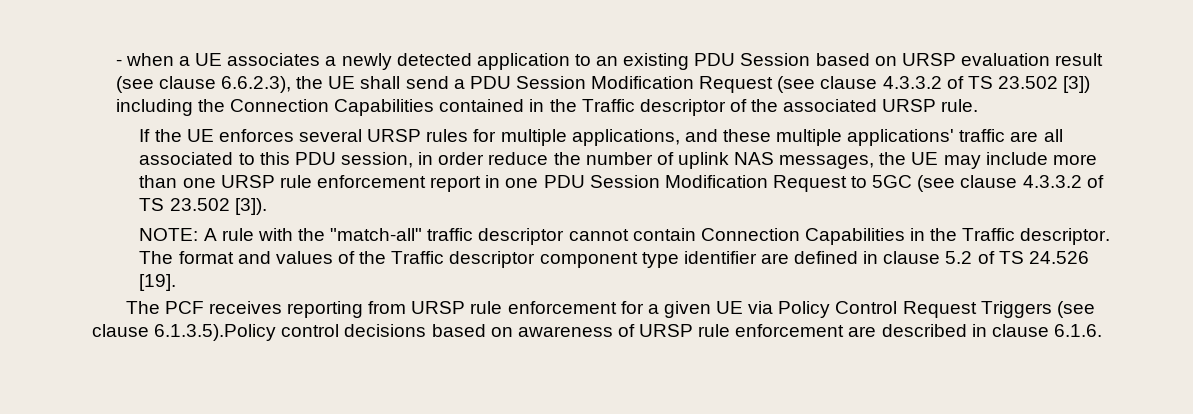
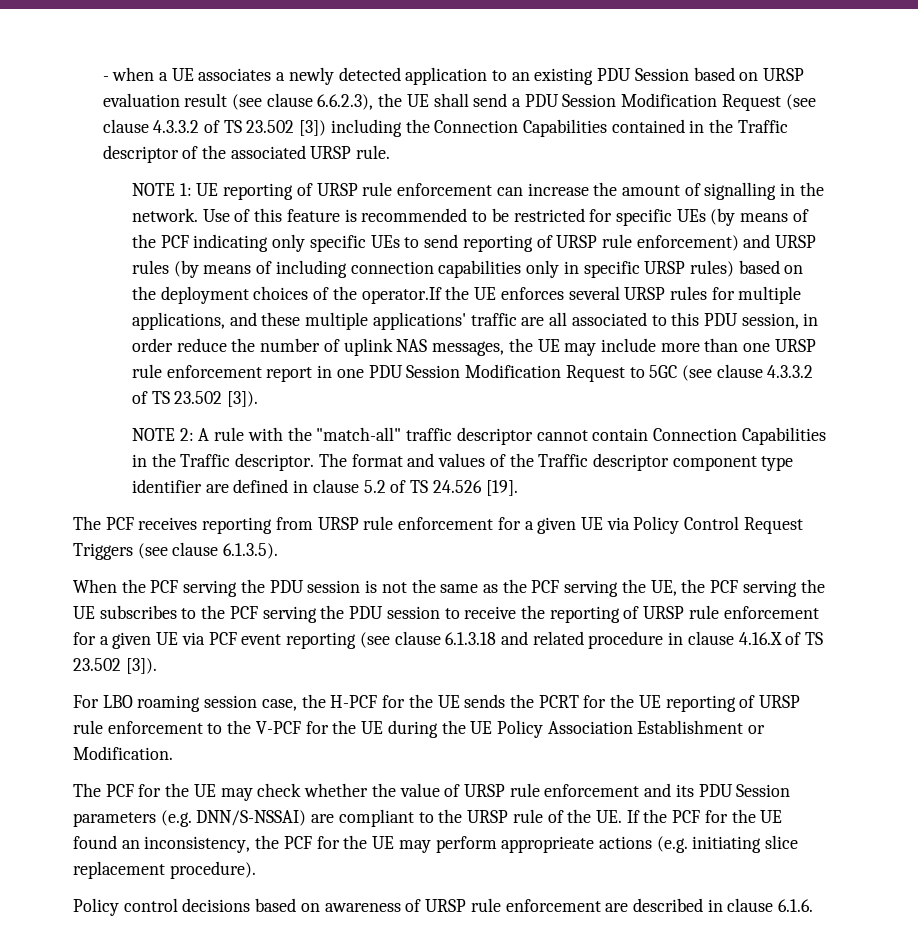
[139,129,151,142] If -> [132,182,824,200] [132,208,809,226] [132,234,817,252] [132,260,804,278] [132,286,442,304] NOTE 1: UE reporting of URSP rule enforcement can increase the amount of signalling in the network. Use of this feature is recommended to be restricted for specific UEs (by means of the PCF indicating only specific UEs to send reporting of URSP rule enforcement) and URSP rules (by means of including connection capabilities only in specific URSP rules) based on the deployment choices of the operator.If
[139,228,199,241] NOTE: -> [132,428,194,441] NOTE 2:
[154,324,277,341] 6.1.3.5).Policy -> [223,543,279,559] [73,579,825,597] [73,605,819,623] [73,631,824,649] [73,658,157,674] [73,694,801,712] [73,720,766,738] [73,746,173,760] [73,783,791,801] [73,809,783,827] [73,835,799,853] [73,861,256,879] [73,898,119,916] 6.1.3.5). // When the PCF serving the PDU session is not the same as the PCF serving the UE, the PCF serving the UE subscribes to the PCF serving the PDU session to receive the reporting of URSP rule enforcement for a given UE via PCF event reporting (see clause 6.1.3.18 and related procedure in clause 4.16.X of TS 23.502 [3]). // For LBO roaming session case, the H-PCF for the UE sends the PCRT for the UE reporting of URSP rule enforcement to the V-PCF for the UE during the UE Policy Association Establishment or Modification. // The PCF for the UE may check whether the value of URSP rule enforcement and its PDU Session parameters (e.g. DNN/S-NSSAI) are compliant to the URSP rule of the UE. If the PCF for the UE found an inconsistency, the PCF for the UE may perform approprieate actions (e.g. initiating slice replacement procedure). // Policy

